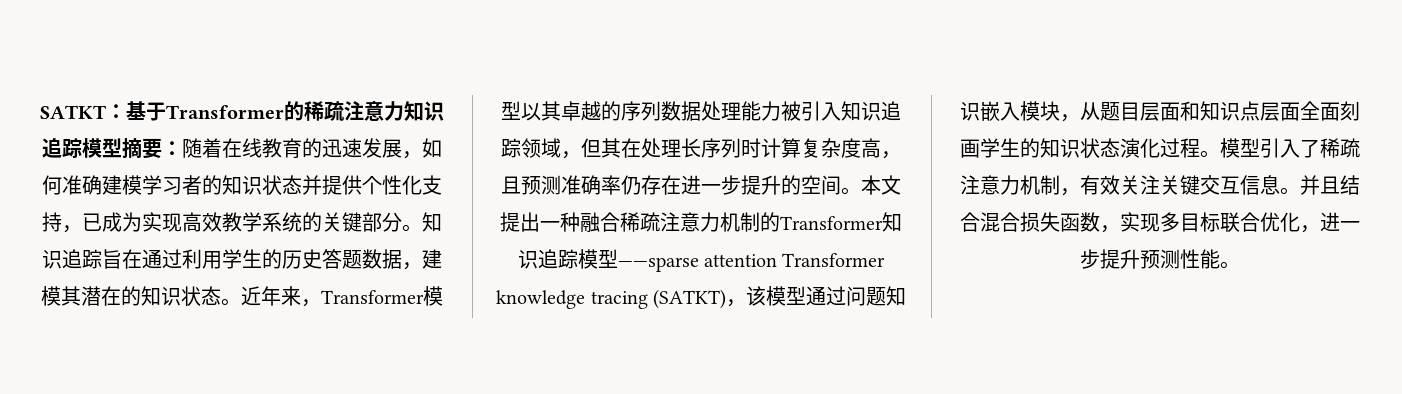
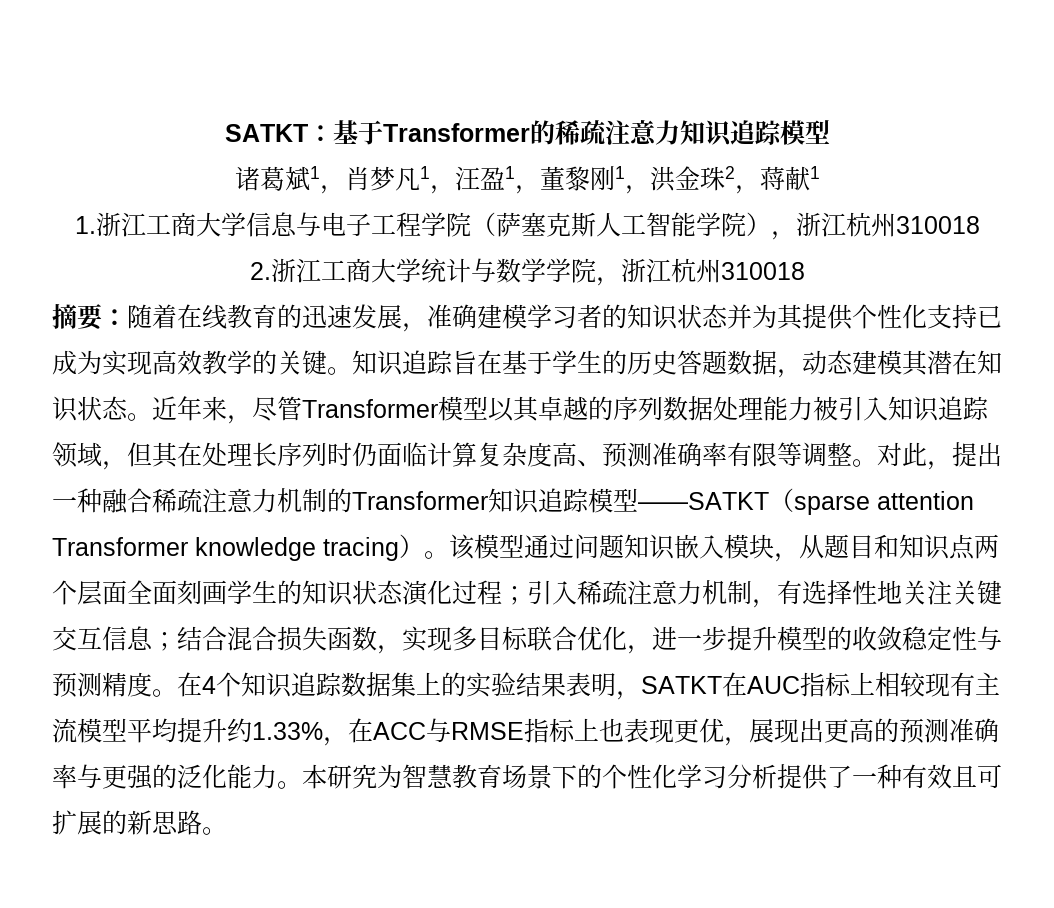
(122, 148) none -> [234,166,320,191] [319,166,430,194] [429,166,515,194] [514,166,625,194] [624,166,735,194] [734,166,820,194] [74,212,980,240] [249,258,805,286] // 诸葛斌1，肖梦凡1，汪盈1，董黎刚1，洪金珠2，蒋献1 // 1.浙江工商大学信息与电子工程学院（萨塞克斯人工智能学院），浙江杭州310018 // 2.浙江工商大学统计与数学学院，浙江杭州310018 //
[422,138,442,158] [42,175,62,195] 如何 -> (427, 327) none
(322, 185) none -> [752,304,804,330] 为其
[62,225,82,233] ， -> (977, 316) none
[262,212,402,232] 系统的关键部分 -> [252,350,327,375] 的关键
[142,249,222,269] 通过利用 -> [502,350,552,375] 基于
(422, 266) none -> [802,350,853,375] 动态
[121,286,141,306] 的 -> (977, 362) none
(321, 303) none -> [252,396,302,422] 尽管
(761, 148) none -> [352,442,427,467] 仍面临
[881,151,901,159] [501,175,901,195] ，且预测准确率仍存在进一步提升的空间。本文 -> [577,442,952,470] 、预测准确率有限等调整。对此，
[617,257,699,272] ——sparse -> [638,488,870,515] ——SATKT（sparse
[652,289,746,309] (SATKT)， -> [399,534,449,559] ）。
[1140,102,1180,121] 层面 -> (874, 547) none
(1260, 111) none -> [974,534,999,559] [52,580,77,605] 两个
[1200,138,1320,158] 。模型引入了 -> [502,580,577,605] ；引入
[1100,175,1120,195] 效 -> [802,580,902,605] 选择性地
[1280,175,1340,195] 。并且 -> [152,632,177,651] ；
[1140,249,1220,269] 预测性能 -> [777,626,1002,651] [52,672,1000,700] [52,718,999,746] [52,764,1002,790] [52,810,202,835] 模型的收敛稳定性与预测精度。在4个知识追踪数据集上的实验结果表明，SATKT在AUC指标上相较现有主流模型平均提升约1.33%，在ACC与RMSE指标上也表现更优，展现出更高的预测准确率与更强的泛化能力。本研究为智慧教育场景下的个性化学习分析提供了一种有效且可扩展的新思路

